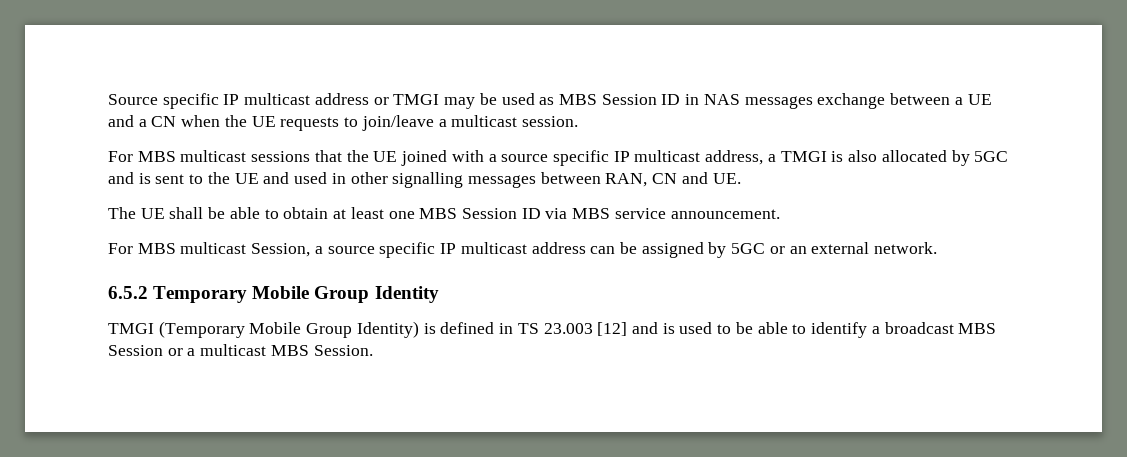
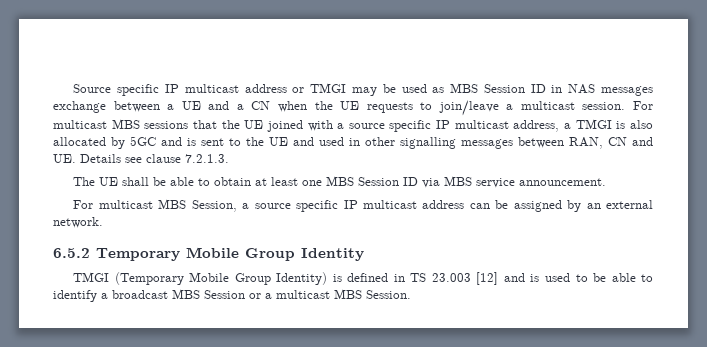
[108,150,247,162] // For MBS multicast -> [633,101,653,110] [53,119,140,129] For multicast MBS
(741, 178) none -> [80,154,229,163] Details see clause 7.2.1.3.
[137,242,247,254] MBS multicast -> [98,199,187,209] multicast MBS
[731,243,785,254] 5GC or -> (582, 206) none

